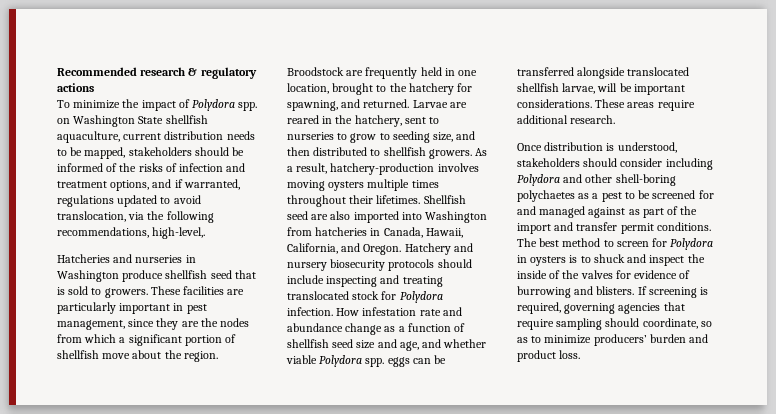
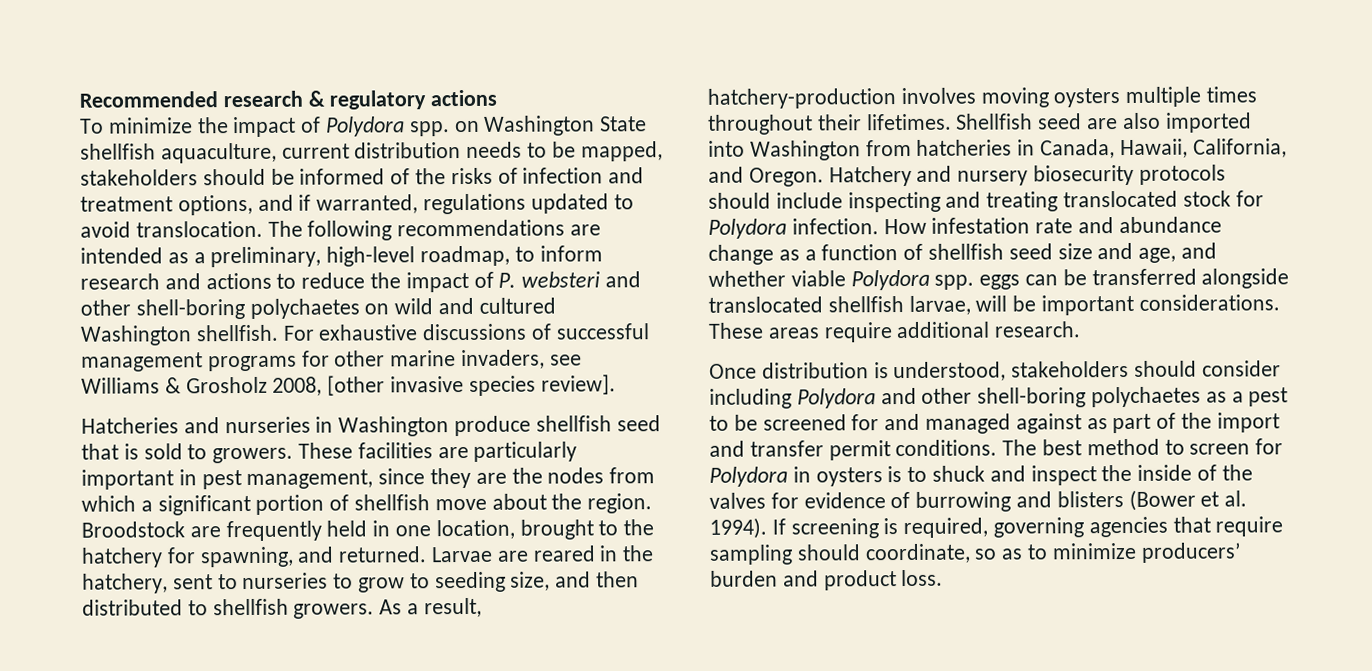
[57,211,214,223] [57,227,206,239] translocation, via the following recommendations, high-level,. -> [135,219,602,241] [80,245,603,268] [80,271,642,293] [80,297,556,320] [80,323,650,346] [81,349,582,372] [81,374,616,396] translocation. The following recommendations are intended as a preliminary, high-level roadmap, to inform research and actions to reduce the impact of P. websteri and other shell-boring polychaetes on wild and cultured Washington shellfish. For exhaustive discussions of successful management programs for other marine invaders, see Williams & Grosholz 2008, [other invasive species review].
[596,286,635,295] blisters. -> [1056,489,1248,511] [709,517,767,539] blisters (Bower et al. 1994).

